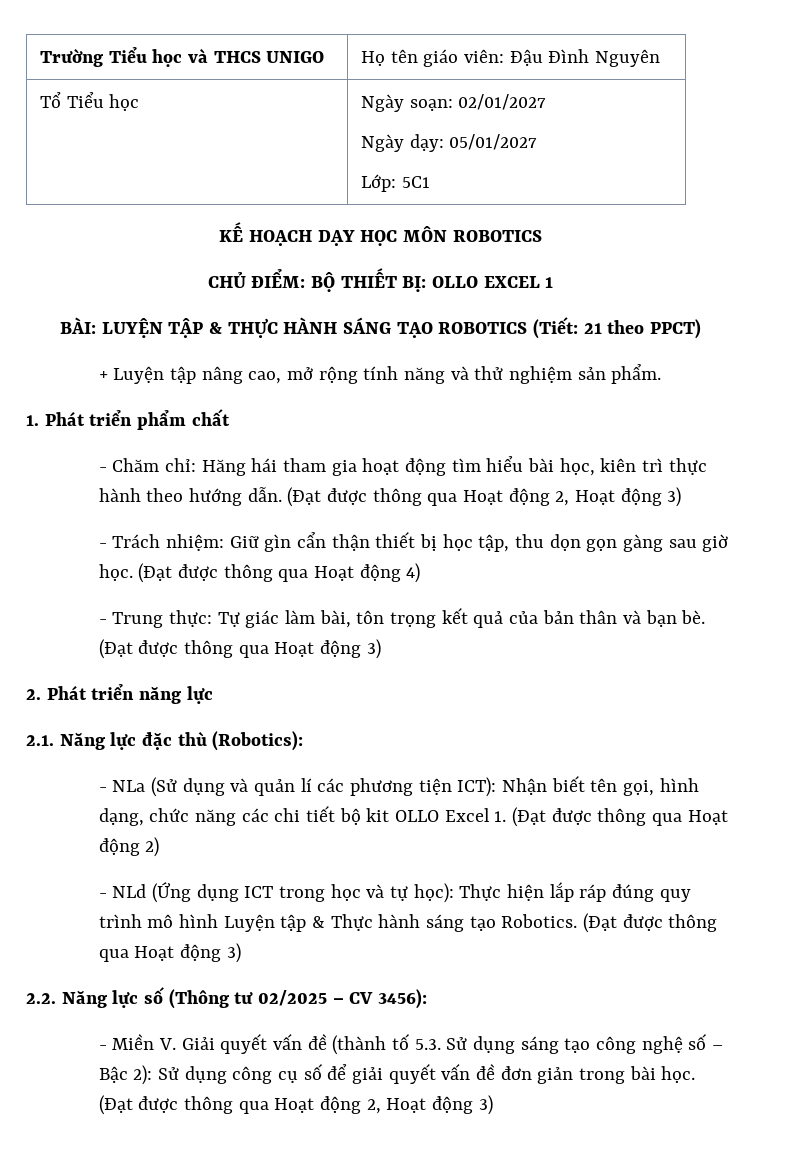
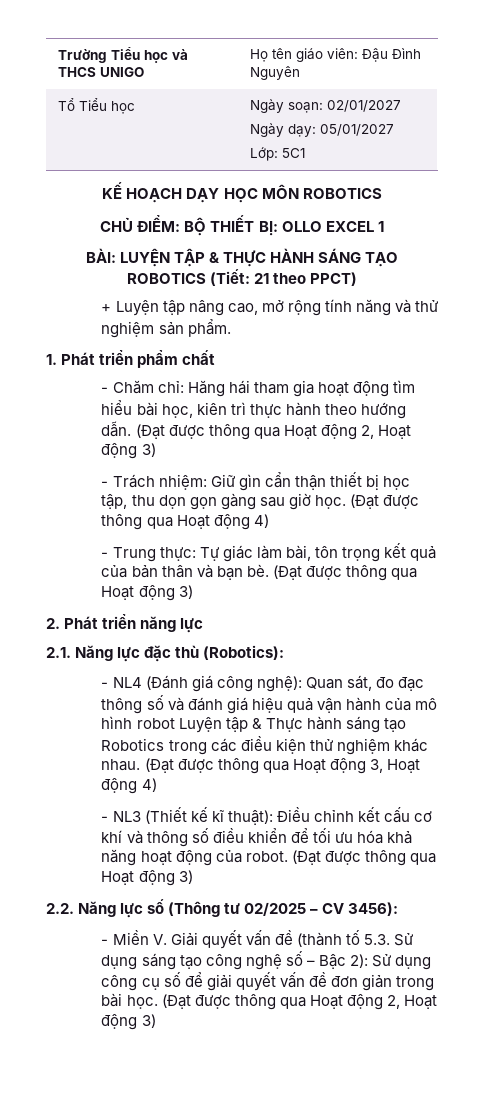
[112,776,699,797] [98,806,728,827] [98,837,160,857] [98,882,691,903] [98,914,142,928] NLa (Sử dụng và quản lí các phương tiện ICT): Nhận biết tên gọi, hình dạng, chức năng các chi tiết bộ kit OLLO Excel 1. (Đạt được thông qua Hoạt động 2) // - NLd (Ứng dụng ICT trong học và tự học): Thực hiện lắp ráp đúng quy trình -> [112,675,424,692] [101,695,411,714] NL4 (Đánh giá công nghệ): Quan sát, đo đạc thông số và đánh giá hiệu quả vận hành của
(218, 921) none -> [136,718,175,729] robot
[501,914,578,928] Robotics. -> [101,736,428,755] [101,757,420,774] [101,777,157,794] [101,807,432,826] [101,828,412,847] [101,849,288,866] Robotics trong các điều kiện thử nghiệm khác nhau. (Đạt được thông qua Hoạt động 3, Hoạt động 4) // - NL3 (Thiết kế kĩ thuật): Điều chỉnh kết cấu cơ khí và thông số điều khiển để tối ưu hóa khả năng hoạt động của robot.

